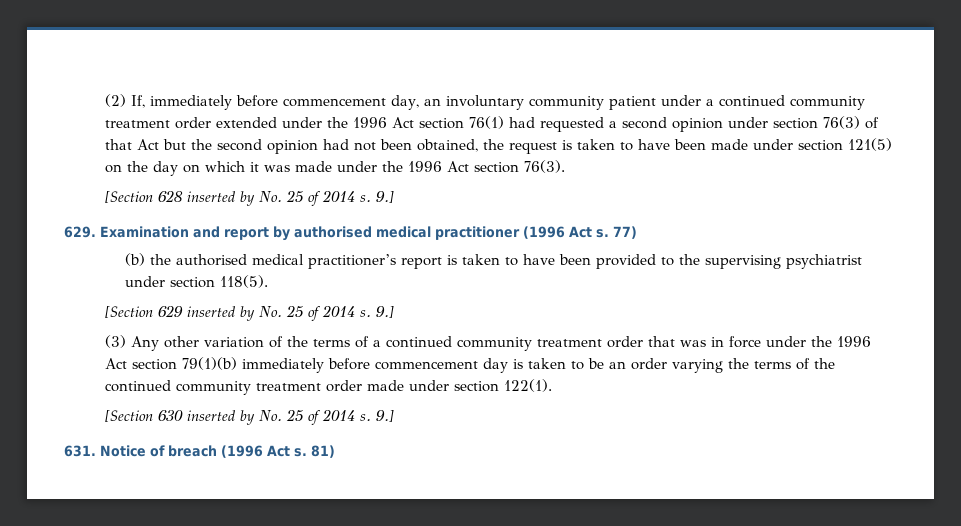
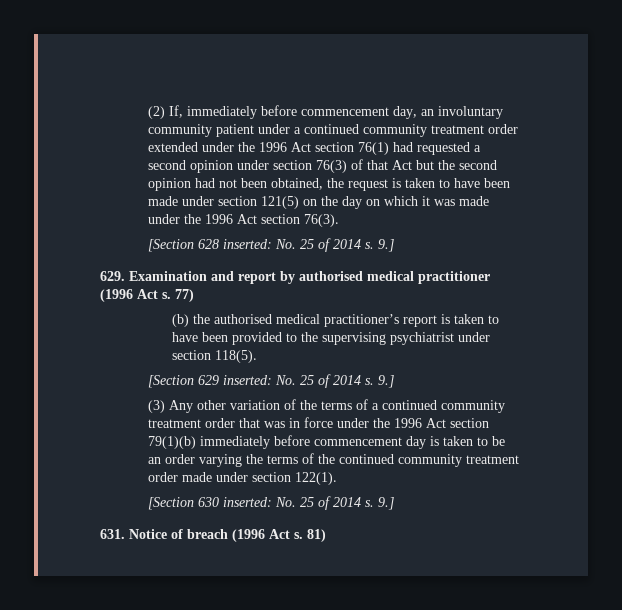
[186,191,255,206] inserted by -> [223,239,273,249] inserted:
[186,306,255,321] inserted by -> [223,375,273,385] inserted:
[186,410,255,425] inserted by -> [223,497,273,507] inserted:

